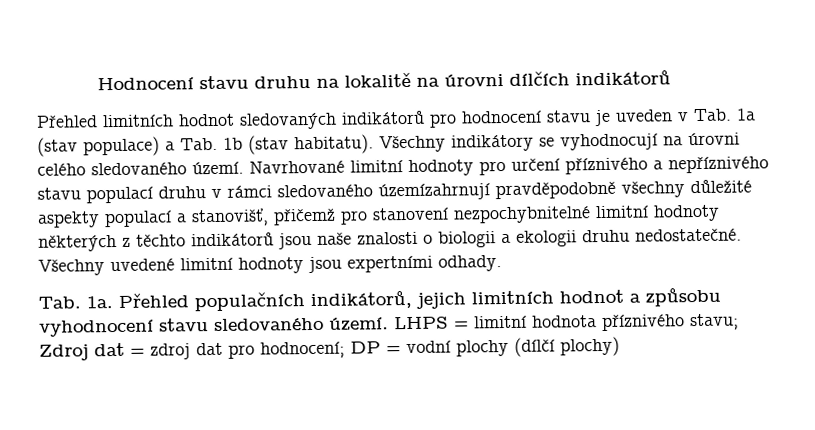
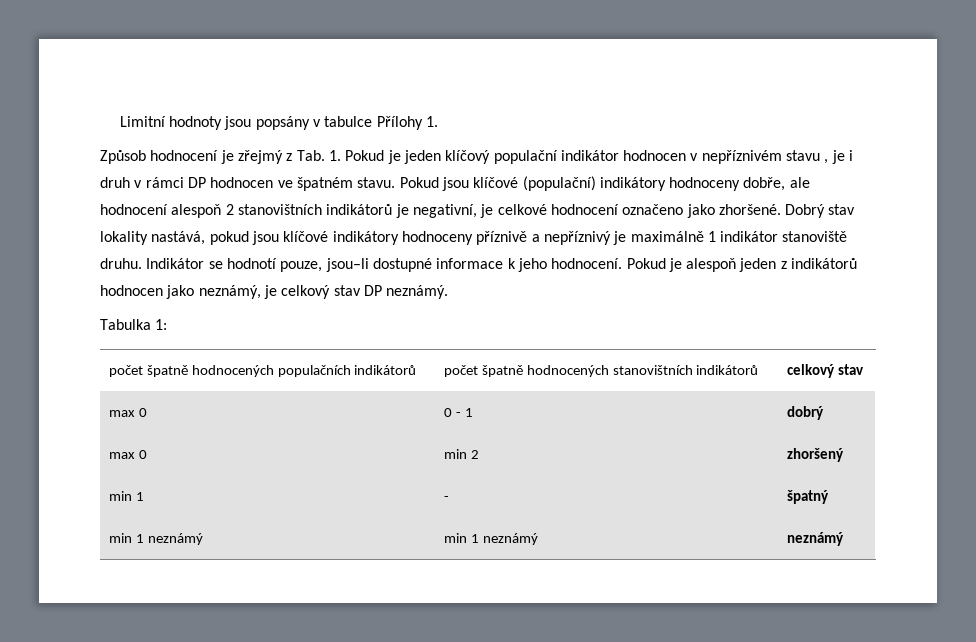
[96,70,671,91] [36,108,756,130] [37,132,740,157] [37,156,769,176] [37,179,752,204] [37,204,720,228] [38,228,742,252] [38,255,502,276] [38,287,721,312] [39,313,739,337] [39,336,620,361] Hodnocení stavu druhu na lokalitě na úrovni dílčích indikátorů // Přehled limitních hodnot sledovaných indikátorů pro hodnocení stavu je uveden v Tab. 1a (stav populace) a Tab. 1b (stav habitatu). Všechny indikátory se vyhodnocují na úrovni celého sledovaného území. Navrhované limitní hodnoty pro určení příznivého a nepříznivého stavu populací druhu v rámci sledovaného územízahrnují pravděpodobně všechny důležité aspekty populací a stanovišť, přičemž pro stanovení nezpochybnitelné limitní hodnoty některých z těchto indikátorů jsou naše znalosti o biologii a ekologii druhu nedostatečné. Všechny uvedené limitní hodnoty jsou expertními odhady. // Tab. 1a. Přehled populačních indikátorů, jejich limitních hodnot a způsobu vyhodnocení stavu sledovaného území. LHPS = limitní hodnota příznivého stavu; Zdroj dat = zdroj dat pro hodnocení; DP = vodní plochy (dílčí plochy) -> [119,116,439,130] [100,150,854,164] [100,176,810,191] [100,204,856,218] [100,231,848,245] [100,258,858,272] [100,285,449,299] [100,319,168,330] [108,365,417,377] [443,365,759,377] [786,364,864,378] [108,408,147,417] [443,408,473,417] [786,406,824,420] [108,450,147,459] [443,449,479,459] [786,448,844,462] [108,491,144,501] [443,496,449,501] [786,490,829,504] [108,533,203,545] [443,533,538,545] [786,532,844,546] Limitní hodnoty jsou popsány v tabulce Přílohy 1. // Způsob hodnocení je zřejmý z Tab. 1. Pokud je jeden klíčový populační indikátor hodnocen v nepříznivém stavu , je i druh v rámci DP hodnocen ve špatném stavu. Pokud jsou klíčové (populační) indikátory hodnoceny dobře, ale hodnocení alespoň 2 stanovištních indikátorů je negativní, je celkové hodnocení označeno jako zhoršené. Dobrý stav lokality nastává, pokud jsou klíčové indikátory hodnoceny příznivě a nepříznivý je maximálně 1 indikátor stanoviště druhu. Indikátor se hodnotí pouze, jsou–li dostupné informace k jeho hodnocení. Pokud je alespoň jeden z indikátorů hodnocen jako neznámý, je celkový stav DP neznámý. // Tabulka 1: // počet špatně hodnocených populačních indikátorů | počet špatně hodnocených stanovištních indikátorů | celkový stav // max 0 | 0 - 1 | dobrý // max 0 | min 2 | zhoršený // min 1 | - | špatný // min 1 neznámý | min 1 neznámý | neznámý

